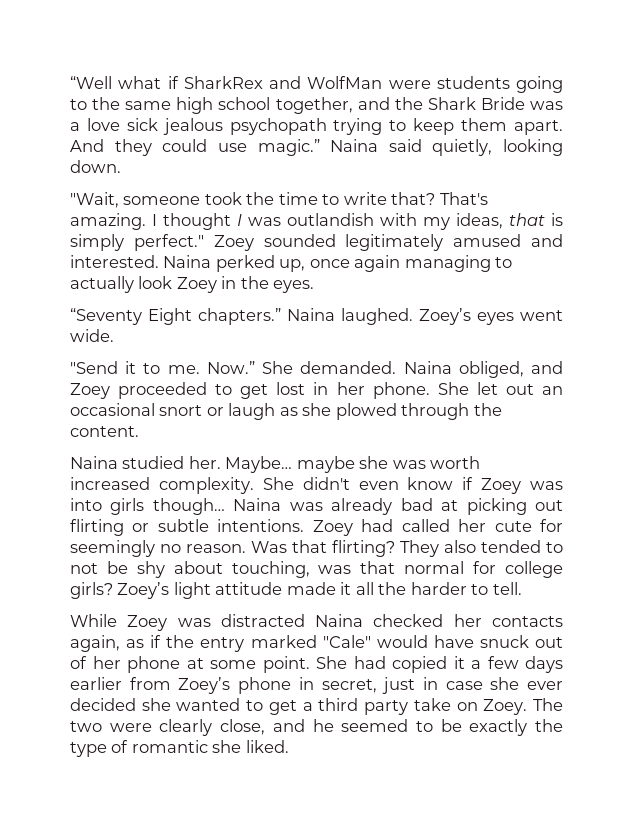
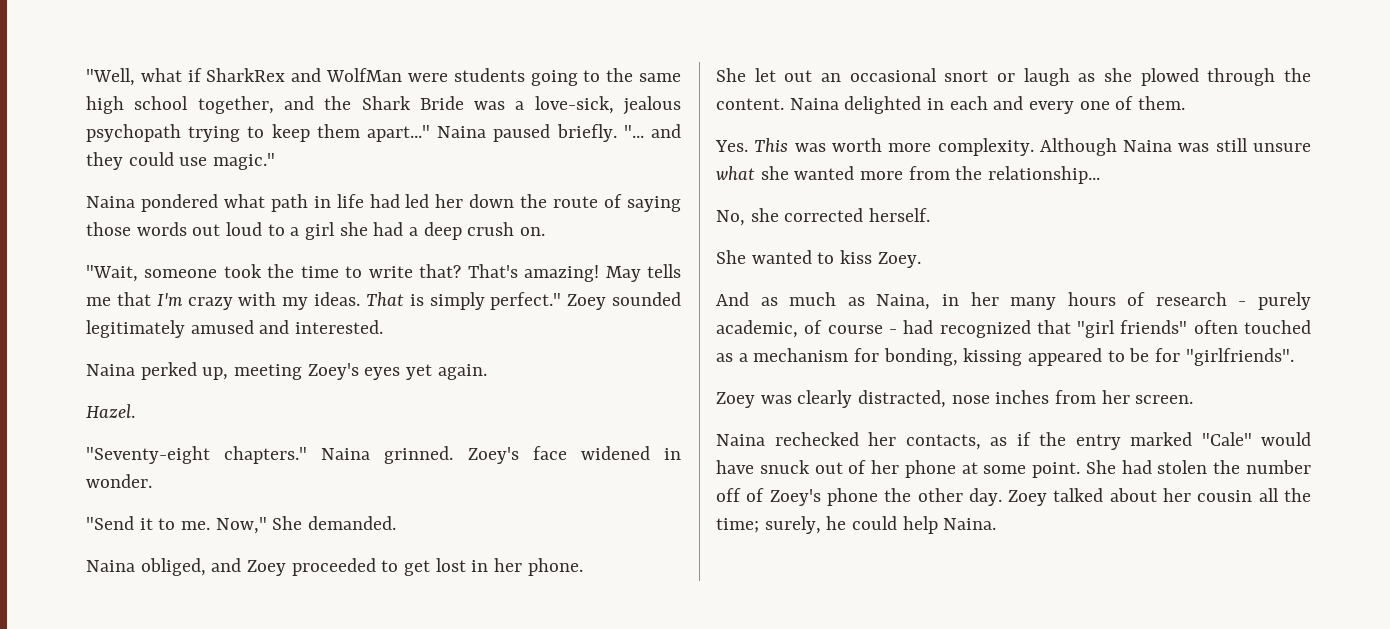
[70,76,112,89] “Well -> [86,68,135,86] "Well,
[86,118,158,131] love sick -> [534,96,614,114] love-sick,
[514,120,564,135] [70,139,563,156] [70,160,121,173] apart. And they could use magic.” Naina said quietly, looking down. -> [366,124,681,142] [86,152,276,170] [86,194,681,212] [86,222,546,240] apart..." Naina paused briefly. "... and they could use magic." // Naina pondered what path in life had led her down the route of saying those words out loud to a girl she had a deep crush on.
[70,213,545,230] amazing. I thought I was outlandish with my ideas, that -> [524,264,681,282] [86,292,404,310] amazing! May tells me that I'm crazy with my ideas. That
(159, 261) none -> (384, 327) //
[309,255,513,272] [70,276,315,293] [70,308,563,325] [70,329,114,342] once again managing to actually look Zoey in the eyes. // “Seventy Eight chapters.” Naina laughed. Zoey’s eyes went wide. -> [234,363,487,380] [86,404,135,418] [86,446,681,464] [86,474,152,488] meeting Zoey's eyes yet again. // Hazel. // "Seventy-eight chapters." Naina grinned. Zoey's face widened in wonder.
[206,361,255,374] Now.” -> [215,517,267,534] Now,"
(397, 367) none -> (397, 523) //
(430, 390) none -> (583, 567) //
[70,456,481,473] [70,477,563,494] [70,498,564,515] [70,519,564,536] [70,540,563,557] [70,561,564,578] [70,582,522,599] [70,614,563,631] [70,635,120,652] // Naina studied her. Maybe… maybe she was worth increased complexity. She didn't even know if Zoey was into girls though… Naina was already bad at picking out flirting or subtle intentions. Zoey had called her cute for seemingly no reason. Was that flirting? They also tended to not be shy about touching, was that normal for college girls? Zoey’s light attitude made it all the harder to tell. // While Zoey was distracted Naina checked her contacts again, -> [789,96,1186,114] [715,138,1311,156] [716,166,1101,184] [716,208,931,226] [716,250,921,268] [716,292,1311,310] [716,320,1311,338] [716,348,1294,366] [716,390,1194,408] [716,432,981,450] Naina delighted in each and every one of them. // Yes. This was worth more complexity. Although Naina was still unsure what she wanted more from the relationship... // No, she corrected herself. // She wanted to kiss Zoey. // And as much as Naina, in her many hours of research - purely academic, of course - had recognized that "girl friends" often touched as a mechanism for bonding, kissing appeared to be for "girlfriends". // Zoey was clearly distracted, nose inches from her screen. // Naina rechecked her contacts,
[392,656,563,673] [70,677,563,694] [70,698,564,715] [70,719,563,736] [70,740,289,757] copied it a few days earlier from Zoey’s phone in secret, just in case she ever decided she wanted to get a third party take on Zoey. The two were clearly close, and he seemed to be exactly the type of romantic she liked. -> [1157,460,1311,474] [716,488,1311,506] [716,516,997,534] stolen the number off of Zoey's phone the other day. Zoey talked about her cousin all the time; surely, he could help Naina.

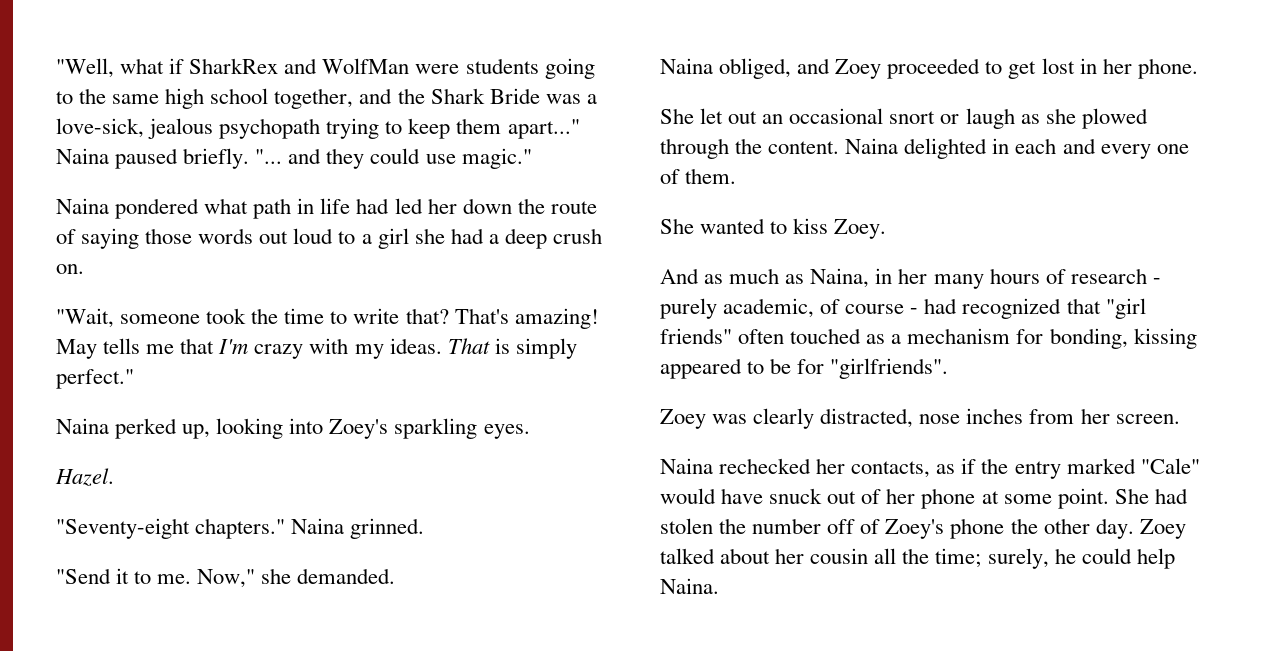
[567,292,681,310] [86,320,384,338] [86,362,487,380] Zoey sounded legitimately amused and interested. // Naina perked up, meeting Zoey's eyes yet again. -> [56,418,530,439] // Naina perked up, looking into Zoey's sparkling eyes.
[467,446,681,464] [86,474,152,488] Zoey's face widened in wonder. -> (425, 528) none
[272,516,303,530] She -> [261,568,292,584] she
[715,138,1311,156] [716,166,1101,184] [716,208,931,226] // Yes. This was worth more complexity. Although Naina was still unsure what she wanted more from the relationship... // No, she corrected herself. -> (737, 176) none

